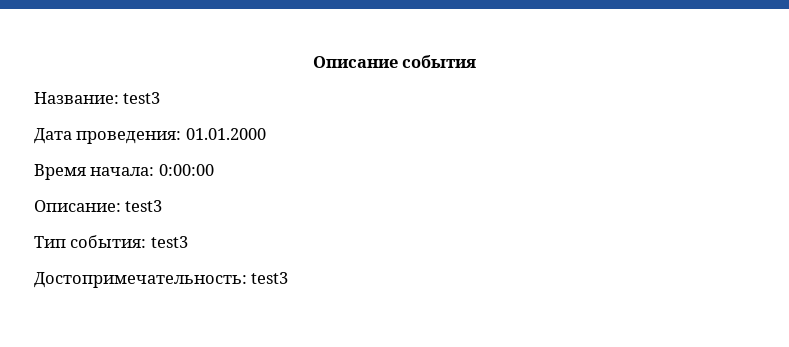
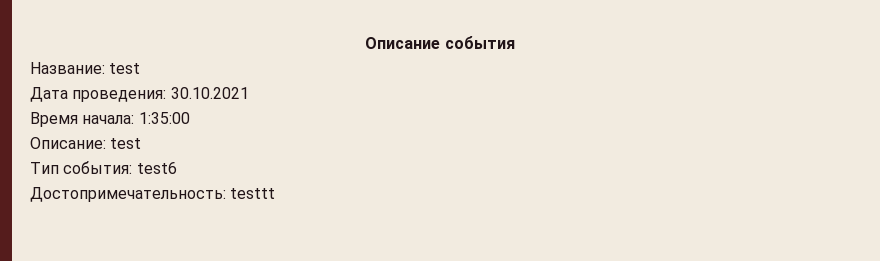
[123,92,161,104] test3 -> [109,63,141,74] test
[185,128,266,140] 01.01.2000 -> [170,87,249,99] 30.10.2021
[158,164,214,176] 0:00:00 -> [138,112,190,124] 1:35:00
[125,200,163,212] test3 -> [110,138,142,149] test
[150,236,188,248] test3 -> [136,162,177,174] test6
[251,272,289,284] test3 -> [230,188,276,199] testtt

